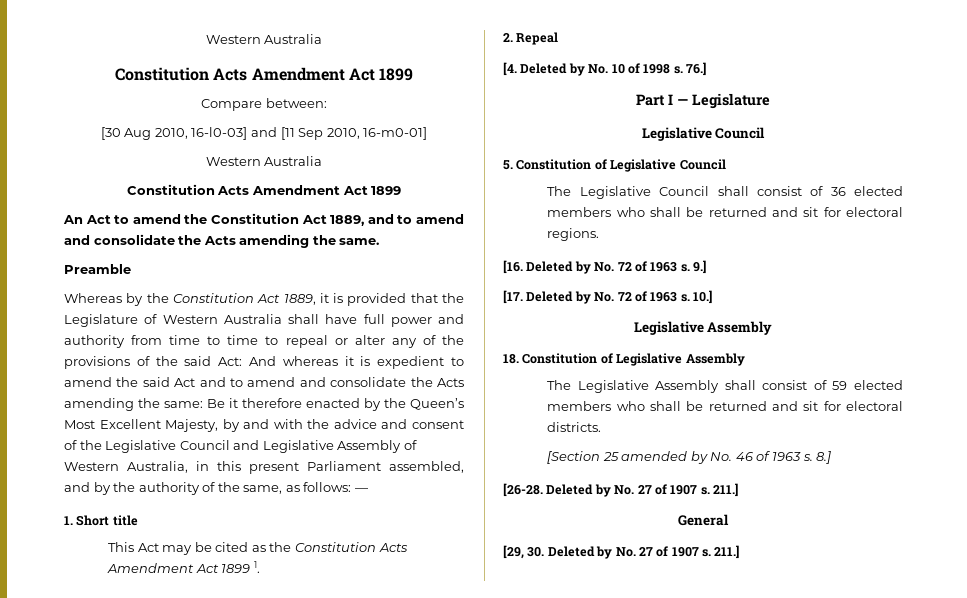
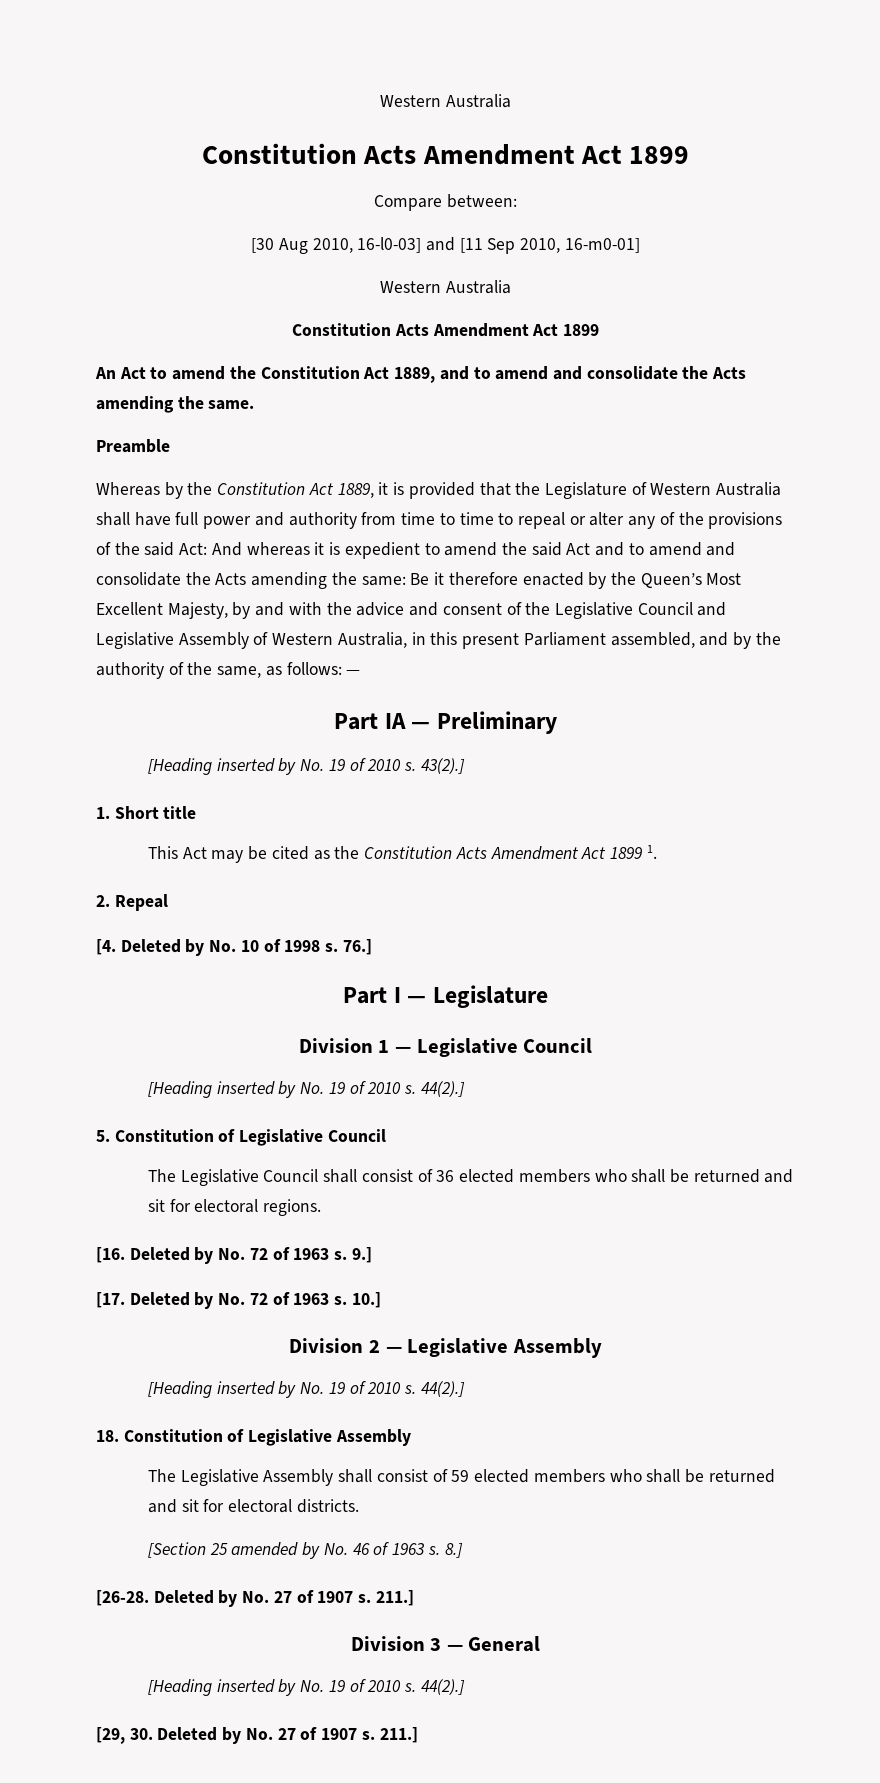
(368, 490) none -> [334,711,557,734] [148,758,465,775] // Part IA — Preliminary // [Heading inserted by No. 19 of 2010 s. 43(2).]
[641,127,766,141] Legislative Council -> [298,1038,593,1057] [148,1081,465,1098] Division 1 — Legislative Council // [Heading inserted by No. 19 of 2010 s. 44(2).]
[633,321,773,335] Legislative Assembly -> [289,1338,602,1358] [148,1381,465,1398] Division 2 — Legislative Assembly // [Heading inserted by No. 19 of 2010 s. 44(2).]
[678,514,729,526] General -> [350,1636,541,1652] [148,1679,465,1696] Division 3 — General // [Heading inserted by No. 19 of 2010 s. 44(2).]

